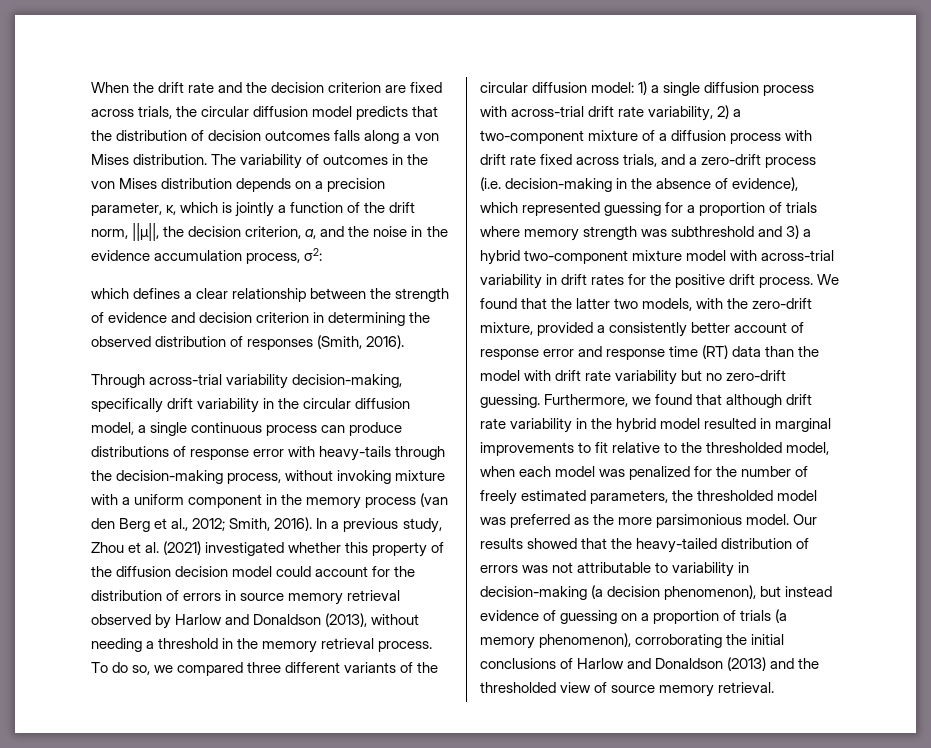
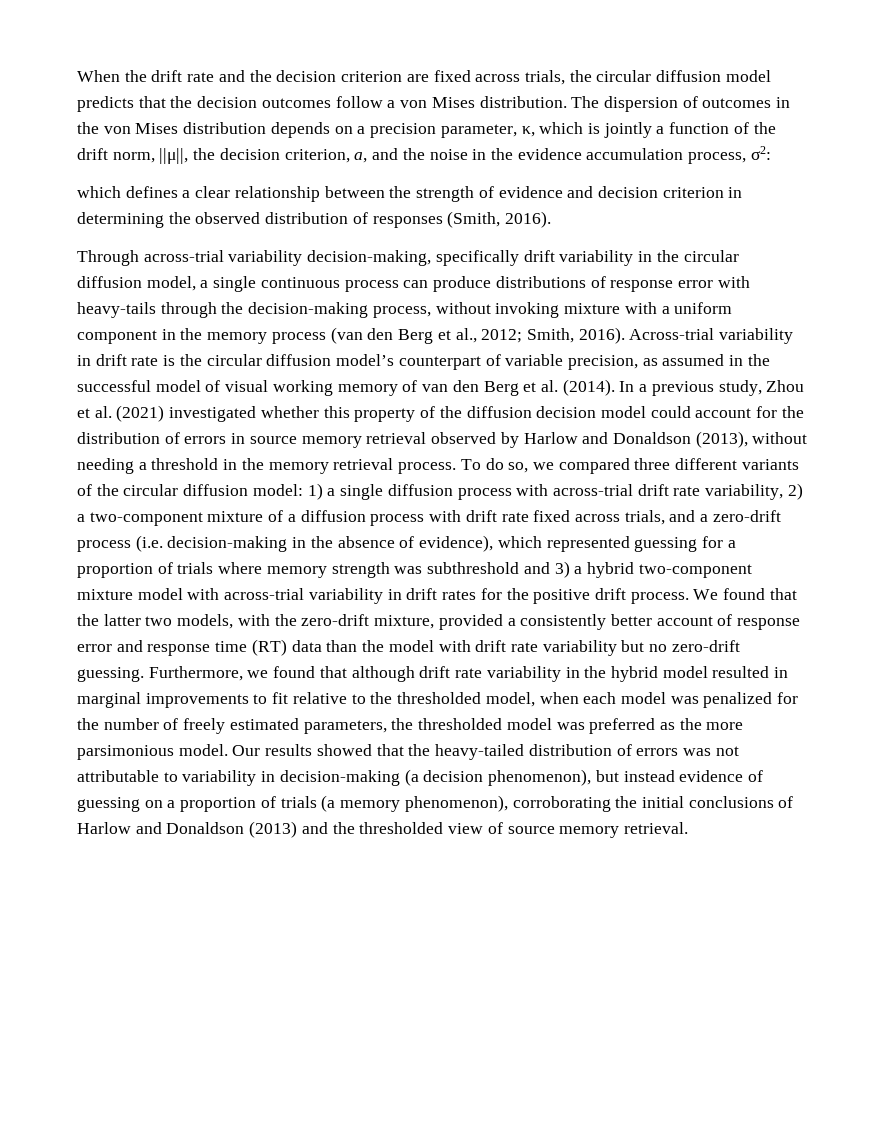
[116,130,400,144] distribution of decision outcomes falls along -> [197,96,383,108] decision outcomes follow
[240,154,303,169] variability -> [603,96,678,112] dispersion
(313, 524) none -> [629,328,794,344] [77,354,770,370] [77,379,615,396] Across-trial variability in drift rate is the circular diffusion model’s counterpart of variable precision, as assumed in the successful model of visual working memory of van den Berg et al. (2014).

